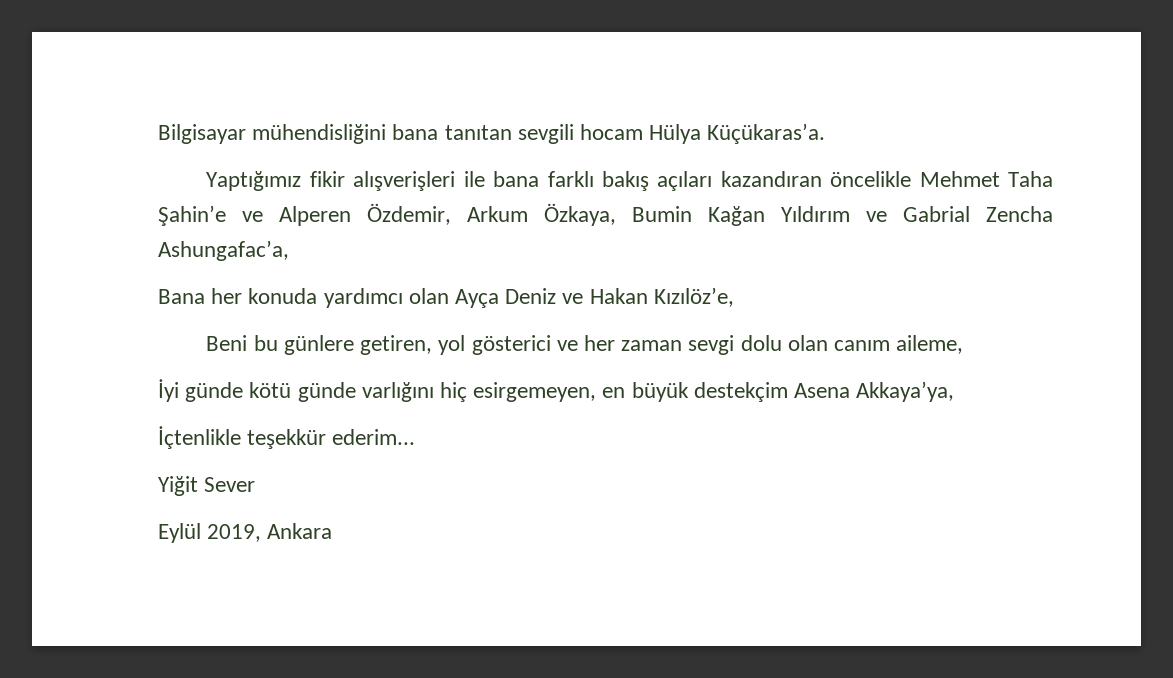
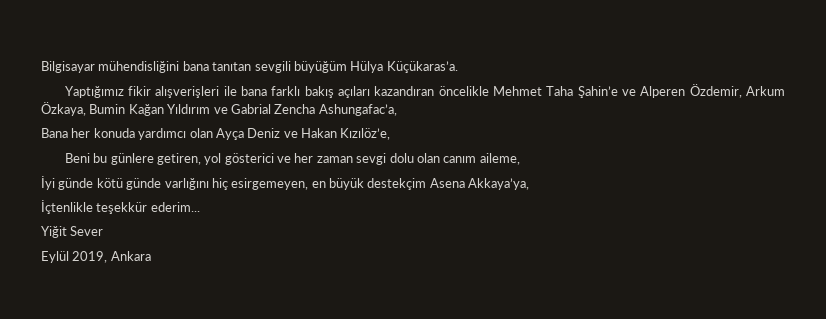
[580,124,644,140] hocam -> [293,61,347,73] büyüğüm

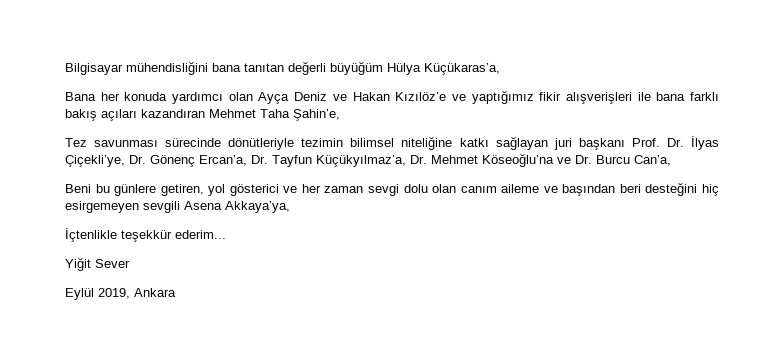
[254,61,291,73] sevgili -> [288,61,326,75] değerli
[386,61,458,73] [64,84,785,98] [41,102,397,116] Küçükaras’a. // Yaptığımız fikir alışverişleri ile bana farklı bakış açıları kazandıran öncelikle Mehmet Taha Şahin’e ve Alperen Özdemir, Arkum Özkaya, Bumin Kağan Yıldırım ve Gabrial Zencha Ashungafac’a, -> [424,63,500,75] Küçükaras’a,
[340,128,391,140] Kızılöz’e, -> [395,90,719,104] [65,109,340,121] [65,136,720,150] [65,153,671,167] Kızılöz’e ve yaptığımız fikir alışverişleri ile bana farklı bakış açıları kazandıran Mehmet Taha Şahin’e, // Tez savunması sürecinde dönütleriyle tezimin bilimsel niteliğine katkı sağlayan juri başkanı Prof. Dr. İlyas Çiçekli’ye, Dr. Gönenç Ercan’a, Dr. Tayfun Küçükyılmaz’a, Dr. Mehmet Köseoğlu’na ve Dr. Burcu Can’a,
[479,153,520,165] [41,176,427,190] aileme, // İyi günde kötü günde varlığını hiç esirgemeyen, en büyük destekçim -> [501,182,719,196] [65,201,180,213] aileme ve başından beri desteğini hiç esirgemeyen sevgili

